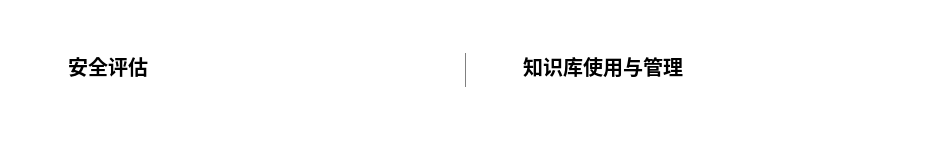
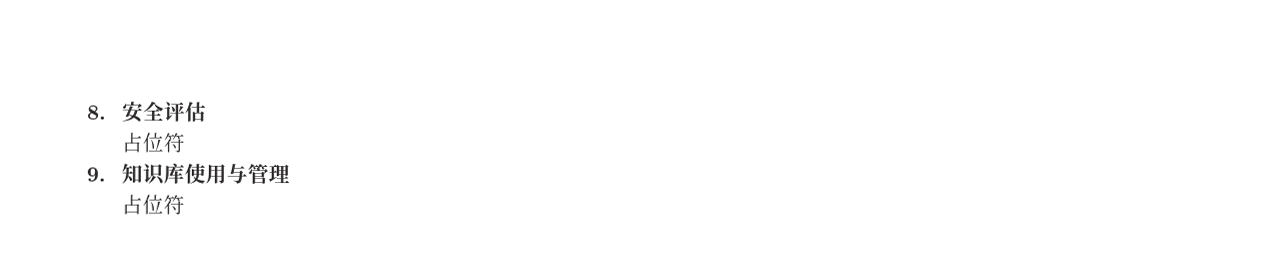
(68, 67) none -> [87,105,107,120] 8.
(148, 67) none -> [120,132,185,153] [86,167,106,182] 占位符 // 9.
(683, 67) none -> [120,194,185,215] // 占位符

